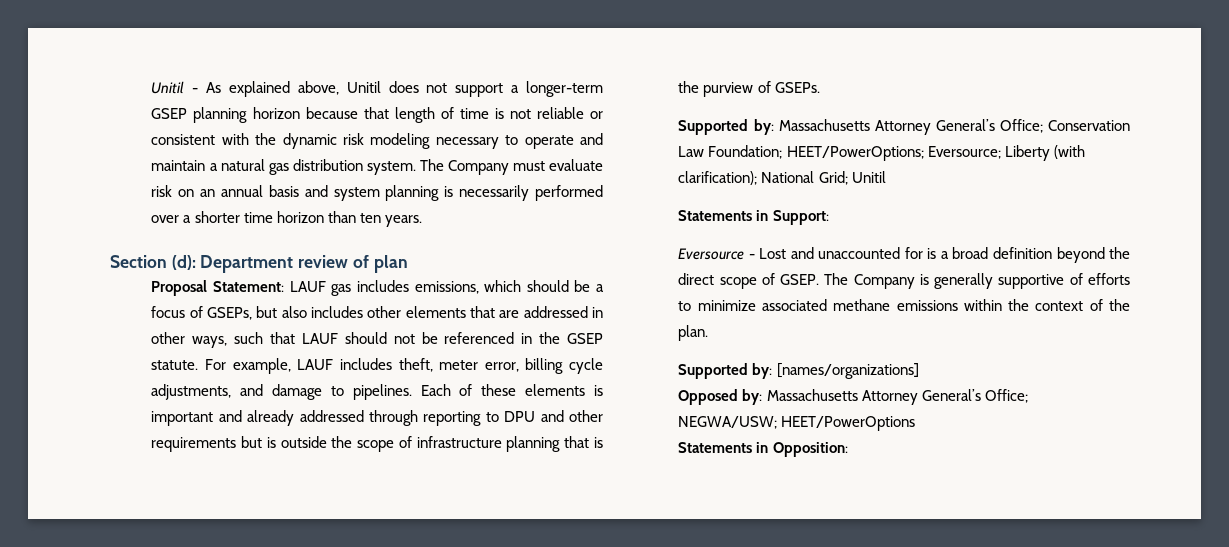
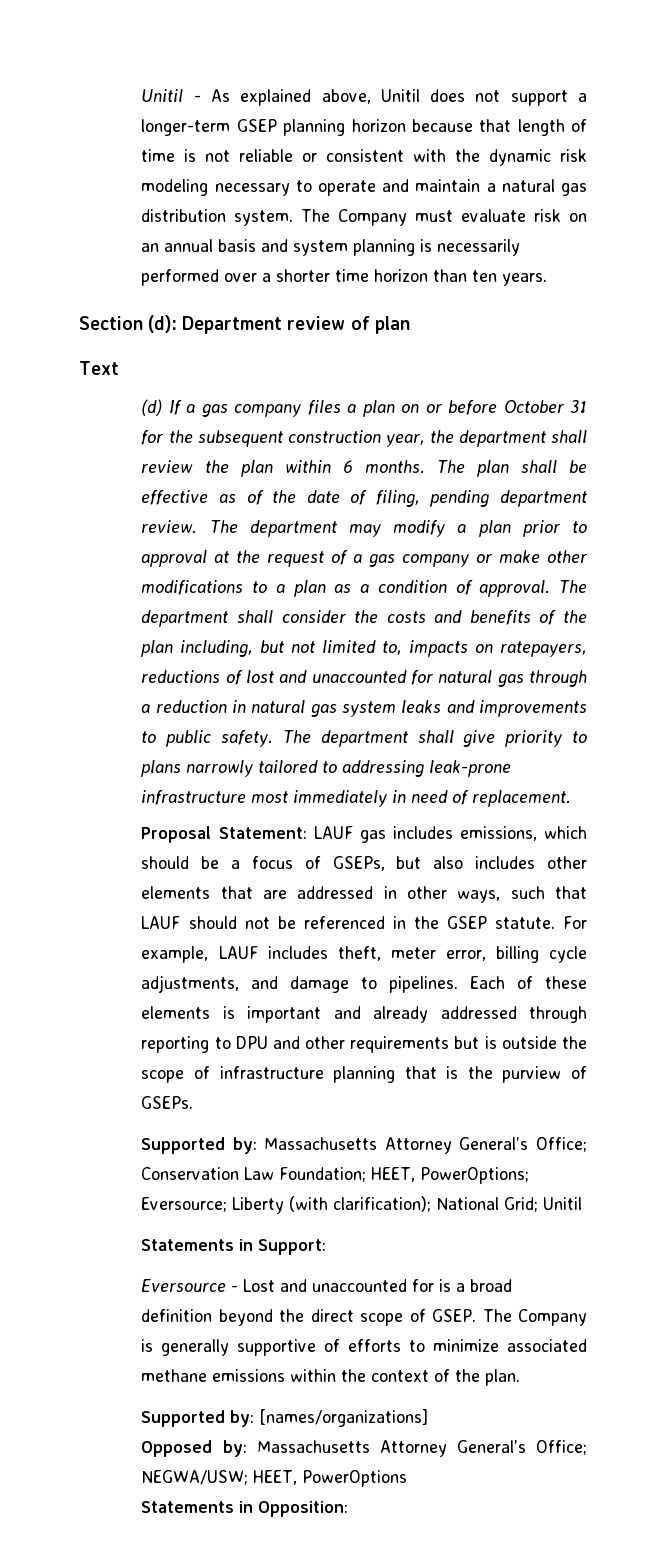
(408, 264) none -> [79,361,119,375] [141,399,588,417] [141,430,587,447] [141,460,587,477] [141,490,587,507] [141,520,587,537] [141,550,587,567] [141,580,588,597] [141,610,587,627] [141,640,587,657] [141,670,587,687] [141,700,587,717] [141,730,587,747] [141,760,512,777] [141,790,572,807] // Text // (d) If a gas company files a plan on or before October 31 for the subsequent construction year, the department shall review the plan within 6 months. The plan shall be effective as of the date of filing, pending department review. The department may modify a plan prior to approval at the request of a gas company or make other modifications to a plan as a condition of approval. The department shall consider the costs and benefits of the plan including, but not limited to, impacts on ratepayers, reductions of lost and unaccounted for natural gas through a reduction in natural gas system leaks and improvements to public safety. The department shall give priority to plans narrowly tailored to addressing leak-prone infrastructure most immediately in need of replacement.
[786,146,924,161] HEET/PowerOptions; -> [371,1167,530,1184] HEET, PowerOptions;
[781,416,916,431] HEET/PowerOptions -> [253,1470,408,1487] HEET, PowerOptions

